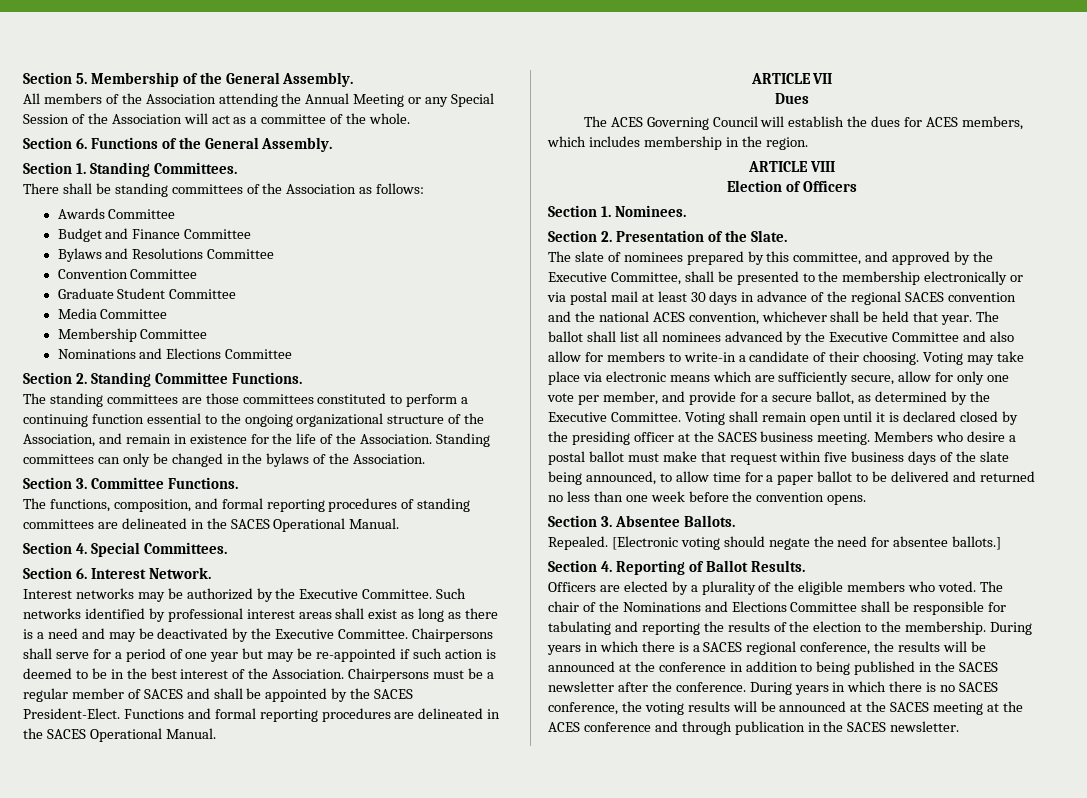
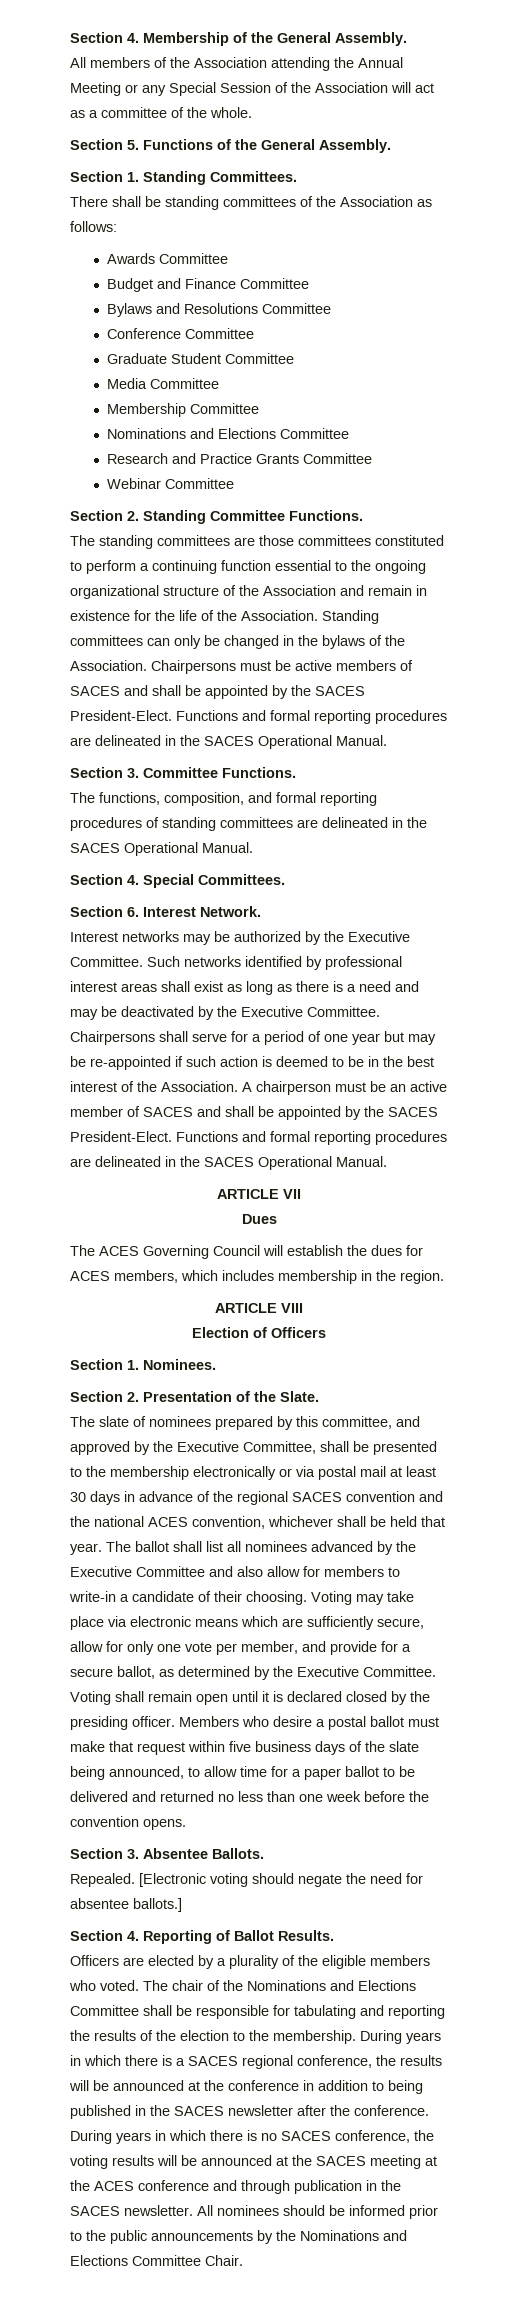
[23,72,87,84] Section 5. -> [70,32,139,43] Section 4.
[75,138,87,149] 6. -> [127,140,139,150] 5.
[57,269,128,279] Convention -> [107,328,182,339] Conference
(293, 354) none -> [107,453,373,464] [107,478,235,489] // Research and Practice Grants Committee // Webinar Committee
[23,434,95,447] Association, -> [263,585,336,596] Association
(426, 459) none -> [151,660,413,674] [70,685,365,699] [70,710,447,724] [70,735,387,749] Chairpersons must be active members of SACES and shall be appointed by the SACES President-Elect. Functions and formal reporting procedures are delineated in the SACES Operational Manual.
[348,668,494,682] [23,688,68,702] Chairpersons must be a regular -> [242,1081,447,1095] A chairperson must be an active
[633,431,871,445] officer at the SACES business meeting. -> [132,1716,175,1727] officer.
(960, 726) none -> [197,2205,438,2219] [70,2230,407,2244] [70,2255,243,2266] All nominees should be informed prior to the public announcements by the Nominations and Elections Committee Chair.

